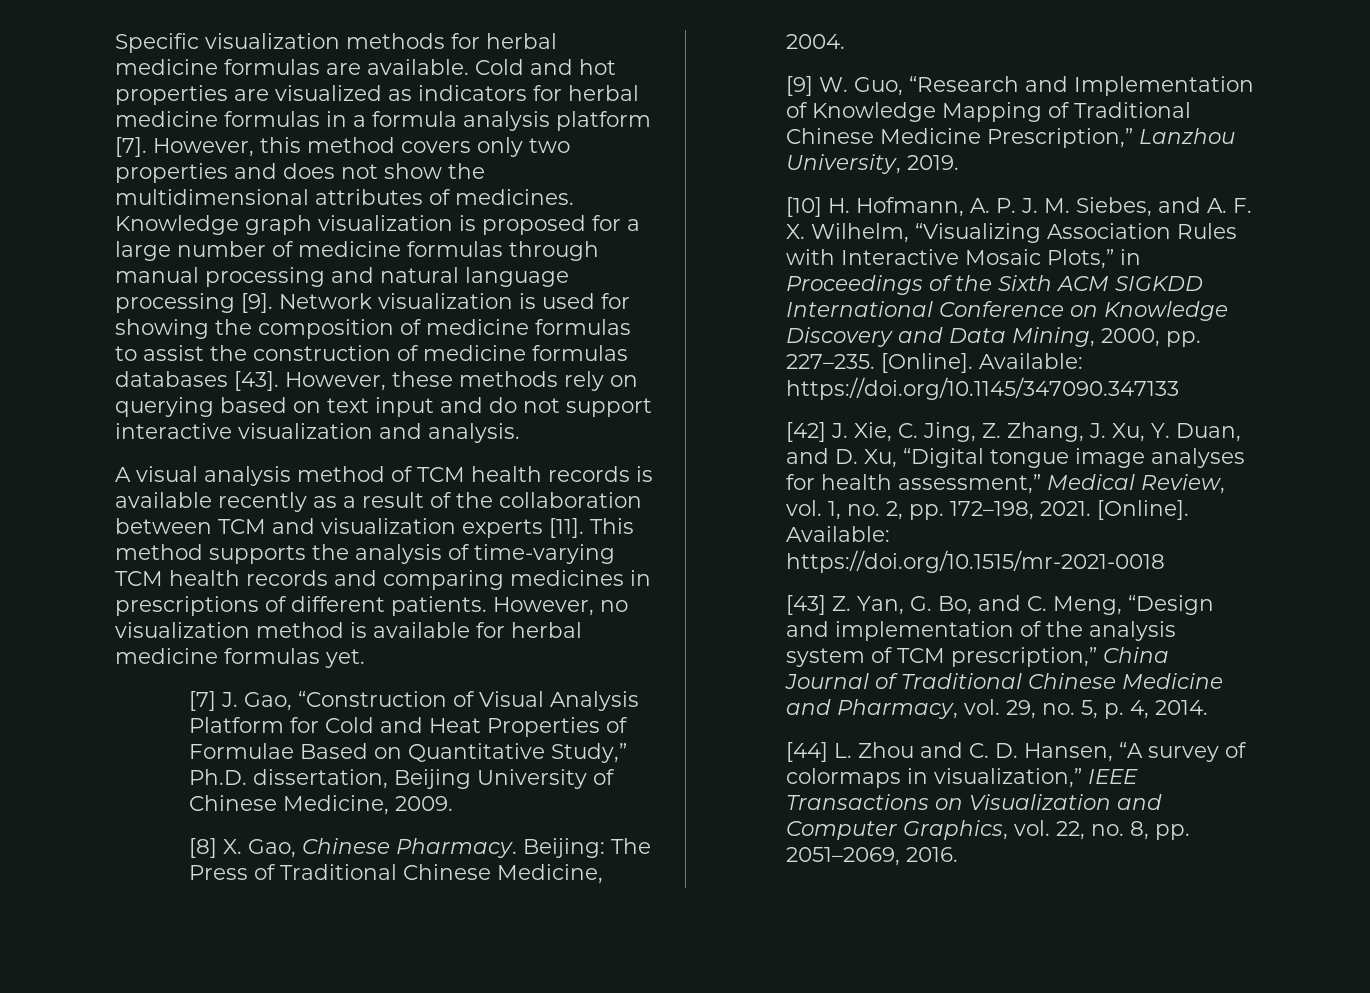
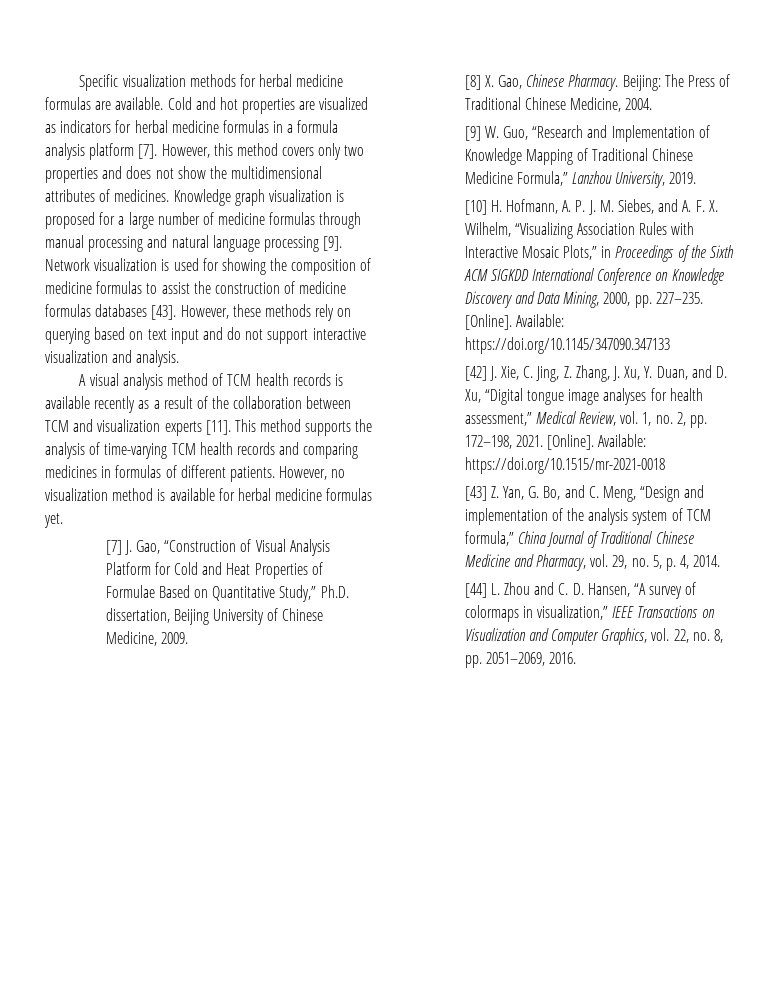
[115,596,259,616] prescriptions -> [115,465,162,478] formulas
[986,128,1133,148] Prescription,” -> [516,171,568,186] Formula,”
[950,647,1097,667] prescription,” -> [464,531,514,546] formula,”

